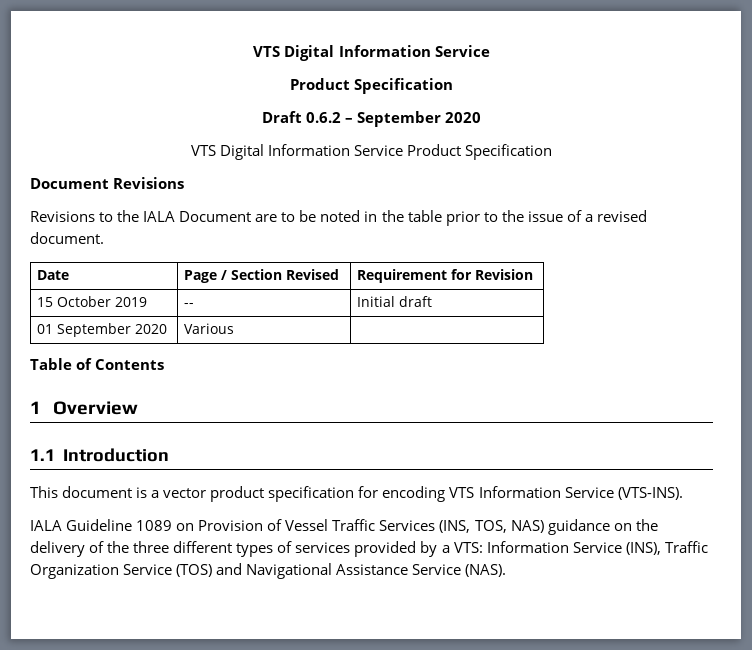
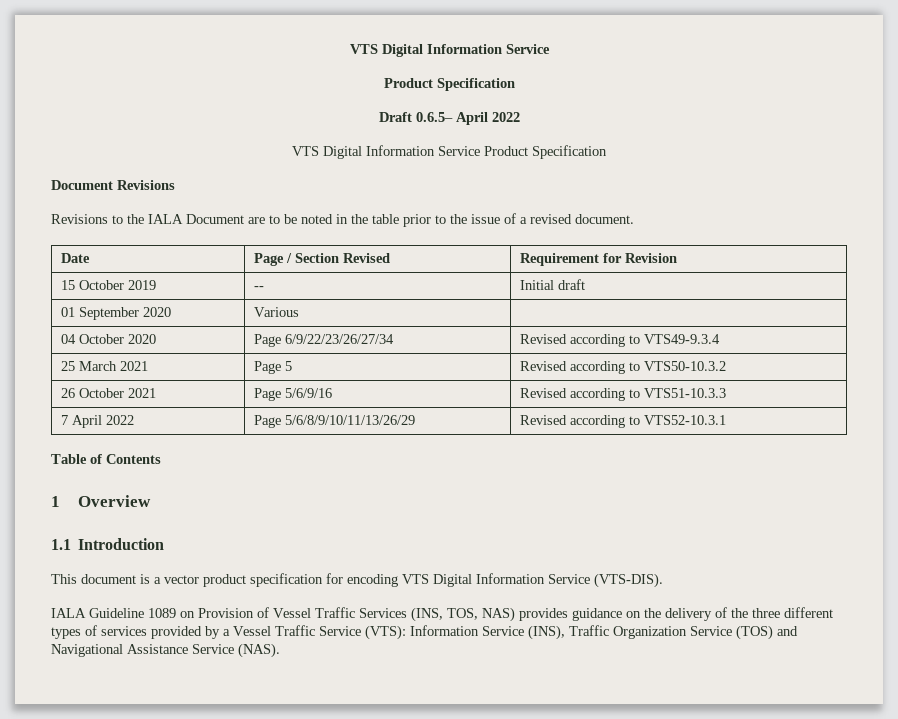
[305,111,482,127] 0.6.2 – September 2020 -> [415,112,520,125] 0.6.5– April 2022
(235, 328) none -> [60,334,156,344] [253,334,394,347] [519,334,720,347] [60,361,148,371] [253,361,292,374] [519,361,726,374] [60,388,156,398] [253,388,332,401] [519,388,726,401] [60,415,134,428] [253,415,415,428] [519,415,726,428] // 04 October 2020 | Page 6/9/22/23/26/27/34 | Revised according to VTS49-9.3.4 // 25 March 2021 | Page 5 | Revised according to VTS50-10.3.2 // 26 October 2021 | Page 5/6/9/16 | Revised according to VTS51-10.3.3 // 7 April 2022 | Page 5/6/8/9/10/11/13/26/29 | Revised according to VTS52-10.3.1
[478,486,683,500] Information Service (VTS-INS). -> [433,573,663,588] Digital Information Service (VTS-DIS).
(544, 526) none -> [519,608,568,621] provides
[453,542,483,553] VTS: -> [233,625,406,640] Vessel Traffic Service (VTS):

